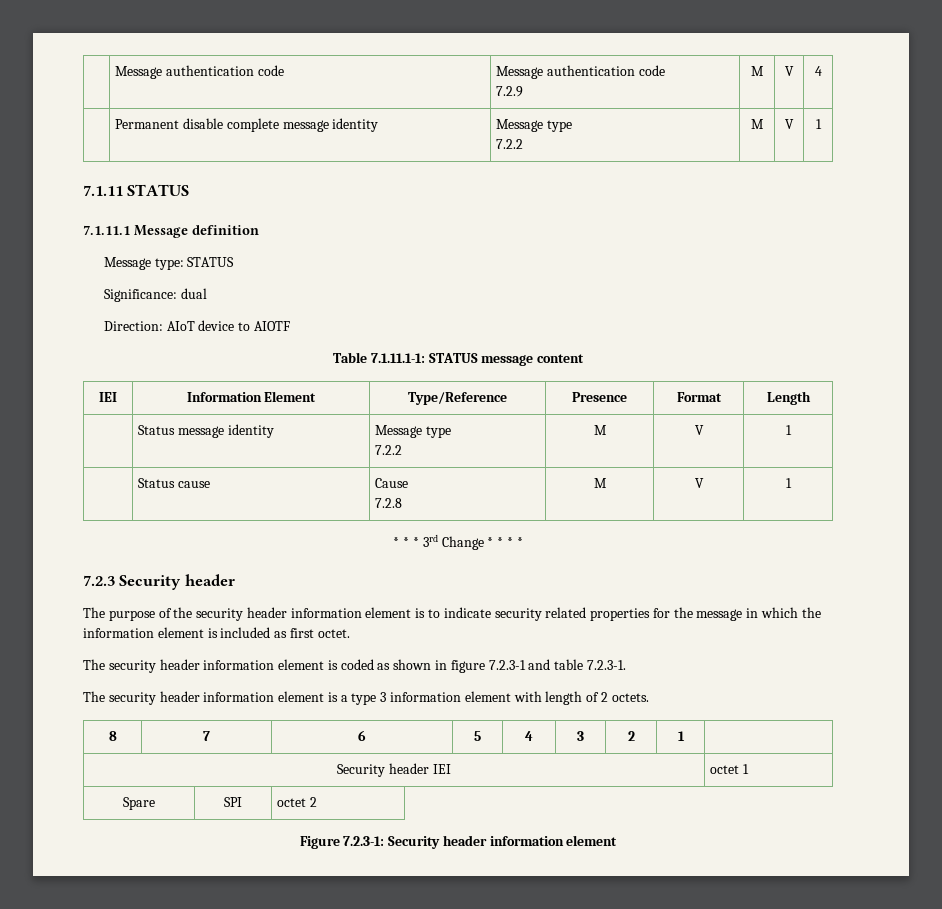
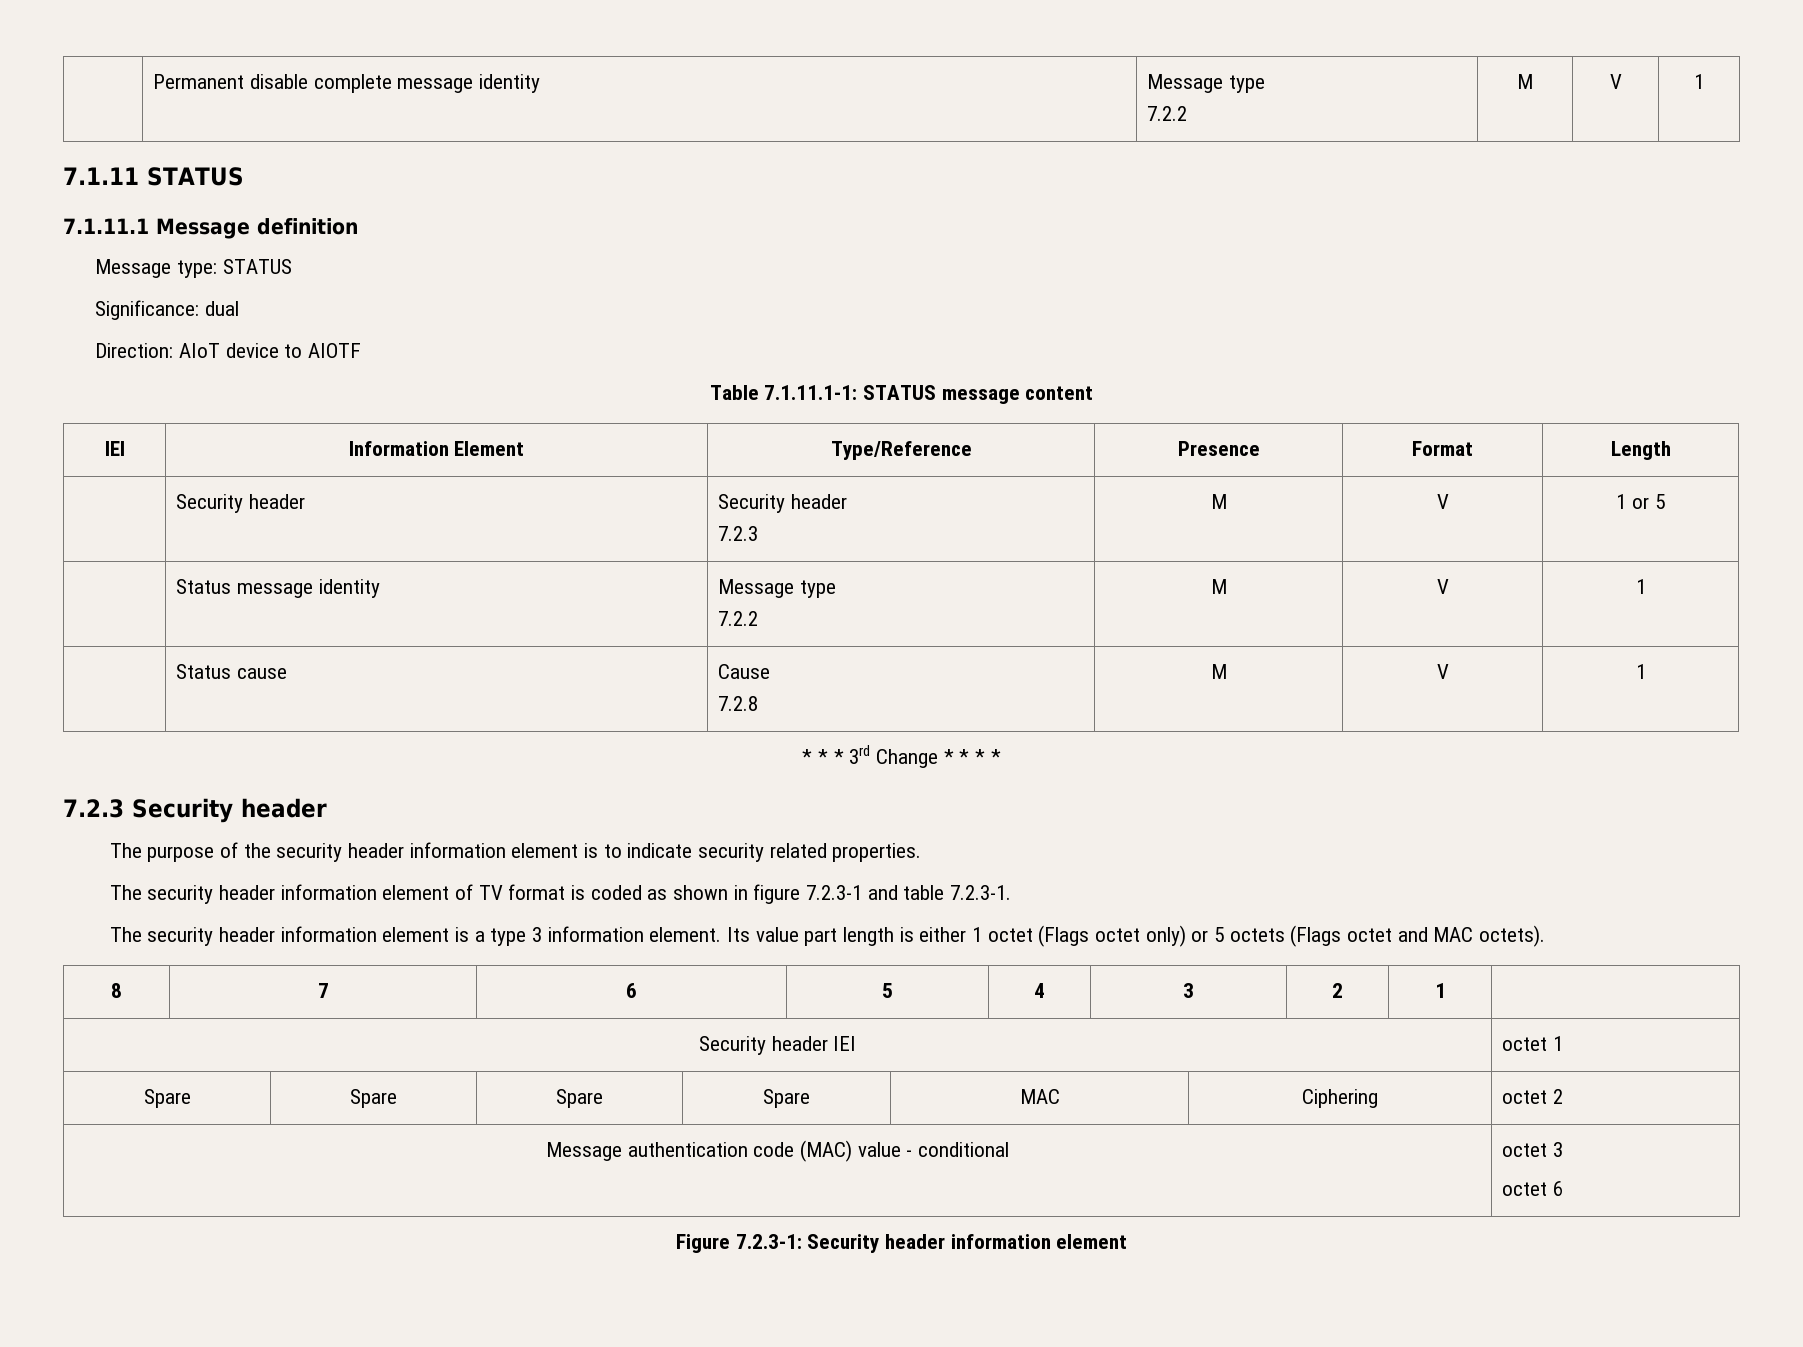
[115,65,284,79] [496,65,665,79] [496,86,524,97] [751,66,764,76] [785,66,794,76] [814,66,822,76] | Message authentication code | Message authentication code // 7.2.9 | M | V | 4 // -> (153, 81) none
(811, 398) none -> [176,494,306,513] [718,494,848,513] [718,526,759,541] [1210,494,1227,509] [1436,494,1449,509] [1616,494,1665,509] // | Security header | Security header // 7.2.3 | M | V | 1 or 5
[590,607,821,621] [83,627,350,638] [83,659,325,673] properties for the message in which the information element is included as first octet. // The security header information element -> [832,843,922,862] [109,884,566,904] properties. // The security header information element of TV format
[464,691,649,705] element with length of 2 octets. -> [649,925,1545,947] element. Its value part length is either 1 octet (Flags octet only) or 5 octets (Flags octet and MAC octets).
[224,797,242,807] [277,797,318,807] SPI | octet 2 -> [350,1089,397,1108] [556,1089,603,1108] [763,1089,810,1108] [1019,1089,1060,1104] [1302,1089,1378,1108] [1502,1089,1564,1104] [545,1140,1010,1162] [1502,1142,1564,1157] [1502,1181,1564,1196] Spare | Spare | Spare | MAC | Ciphering | octet 2 // Message authentication code (MAC) value - conditional | octet 3 // octet 6

